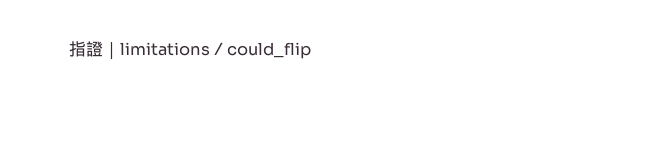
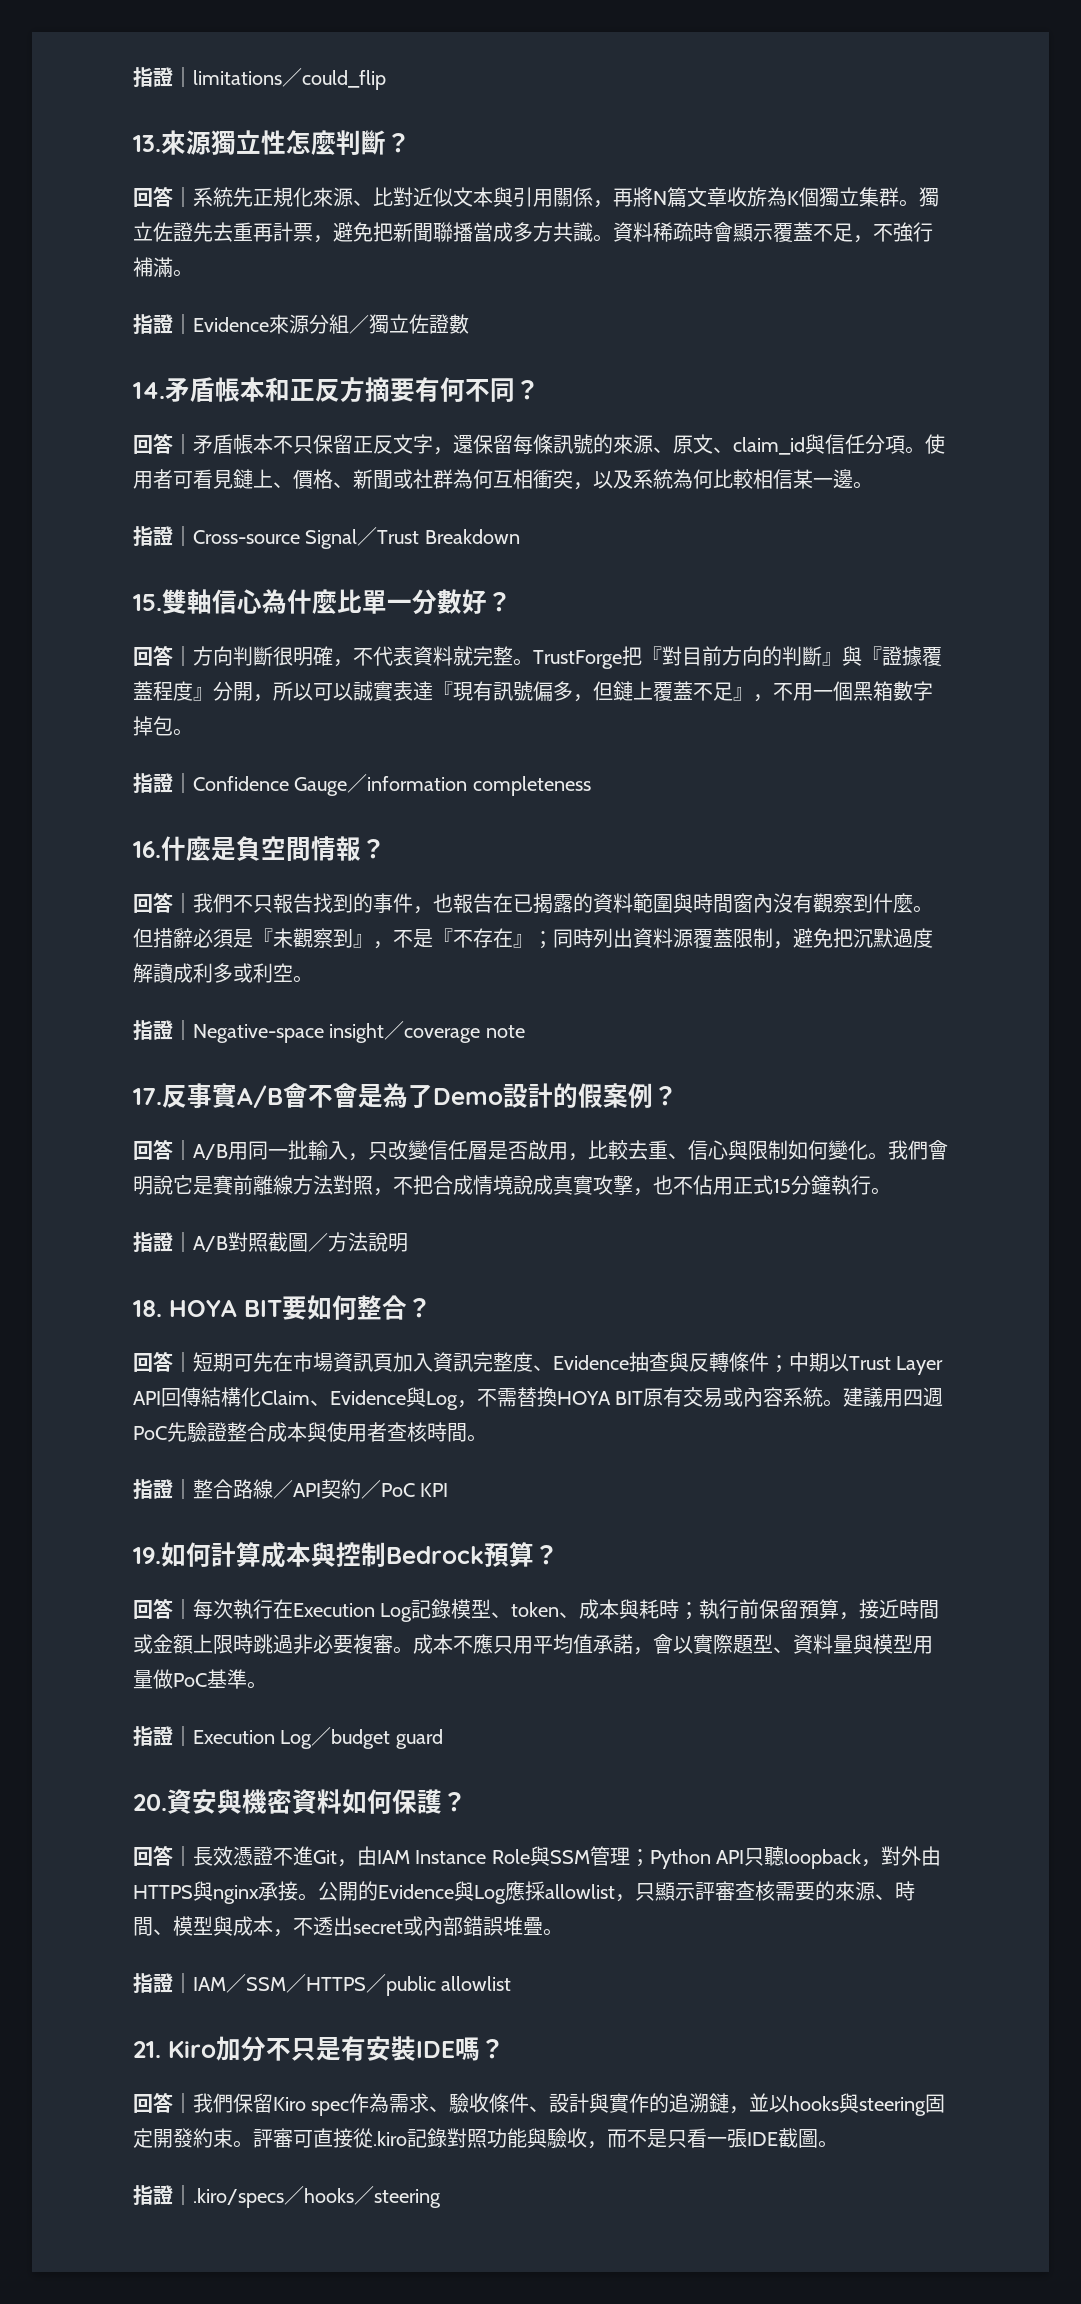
(311, 50) none -> [133,130,411,155] [133,186,939,208] [133,222,933,243] [133,257,193,277] [133,314,469,335] [133,377,540,402] [133,433,945,455] [133,469,873,490] [133,526,520,549] [133,589,512,615] [133,645,942,669] [133,681,933,702] [133,716,193,736] [133,773,591,796] [133,836,386,861] [133,892,933,914] [133,928,933,949] [133,963,313,983] [133,1020,525,1043] [133,1083,678,1108] [133,1139,948,1161] [133,1175,891,1196] [133,1232,408,1253] [133,1295,432,1320] [133,1351,944,1375] [133,1387,944,1410] [133,1422,487,1443] [133,1479,449,1500] [133,1542,559,1568] [133,1598,940,1622] [133,1634,933,1655] [133,1669,267,1689] [133,1726,443,1749] [133,1789,467,1814] [133,1845,942,1869] [133,1881,915,1904] [133,1916,563,1937] [133,1973,512,1996] [133,2036,505,2062] [133,2092,946,2116] [133,2128,838,2149] [133,2185,441,2208] // 13.來源獨立性怎麼判斷？ // 回答｜系統先正規化來源、比對近似文本與引用關係，再將N篇文章收旂為K個獨立集群。獨立佐證先去重再計票，避免把新聞聯播當成多方共識。資料稀疏時會顯示覆蓋不足，不強行補滿。 // 指證｜Evidence來源分組／獨立佐證數 // 14.矛盾帳本和正反方摘要有何不同？ // 回答｜矛盾帳本不只保留正反文字，還保留每條訊號的來源、原文、claim_id與信任分項。使用者可看見鏈上、價格、新聞或社群為何互相衝突，以及系統為何比較相信某一邊。 // 指證｜Cross-source Signal／Trust Breakdown // 15.雙軸信心為什麼比單一分數好？ // 回答｜方向判斷很明確，不代表資料就完整。TrustForge把『對目前方向的判斷』與『證據覆蓋程度』分開，所以可以誠實表達『現有訊號偏多，但鏈上覆蓋不足』，不用一個黑箱數字掉包。 // 指證｜Confidence Gauge／information completeness // 16.什麼是負空間情報？ // 回答｜我們不只報告找到的事件，也報告在已揭露的資料範圍與時間窗內沒有觀察到什麼。但措辭必須是『未觀察到』，不是『不存在』；同時列出資料源覆蓋限制，避免把沉默過度解讀成利多或利空。 // 指證｜Negative-space insight／coverage note // 17.反事實A/B會不會是為了Demo設計的假案例？ // 回答｜A/B用同一批輸入，只改變信任層是否啟用，比較去重、信心與限制如何變化。我們會明說它是賽前離線方法對照，不把合成情境說成真實攻擊，也不佔用正式15分鐘執行。 // 指證｜A/B對照截圖／方法說明 // 18. HOYA BIT要如何整合？ // 回答｜短期可先在市場資訊頁加入資訊完整度、Evidence抽查與反轉條件；中期以Trust Layer API回傳結構化Claim、Evidence與Log，不需替換HOYA BIT原有交易或內容系統。建議用四週PoC先驗證整合成本與使用者查核時間。 // 指證｜整合路線／API契約／PoC KPI // 19.如何計算成本與控制Bedrock預算？ // 回答｜每次執行在Execution Log記錄模型、token、成本與耗時；執行前保留預算，接近時間或金額上限時跳過非必要複審。成本不應只用平均值承諾，會以實際題型、資料量與模型用量做PoC基準。 // 指證｜Execution Log／budget guard // 20.資安與機密資料如何保護？ // 回答｜長效憑證不進Git，由IAM Instance Role與SSM管理；Python API只聽loopback，對外由HTTPS與nginx承接。公開的Evidence與Log應採allowlist，只顯示評審查核需要的來源、時間、模型與成本，不透出secret或內部錯誤堆疊。 // 指證｜IAM／SSM／HTTPS／public allowlist // 21. Kiro加分不只是有安裝IDE嗎？ // 回答｜我們保留Kiro spec作為需求、驗收條件、設計與實作的追溯鏈，並以hooks與steering固定開發約束。評審可直接從.kiro記錄對照功能與驗收，而不是只看一張IDE截圖。 // 指證｜.kiro/specs／hooks／steering

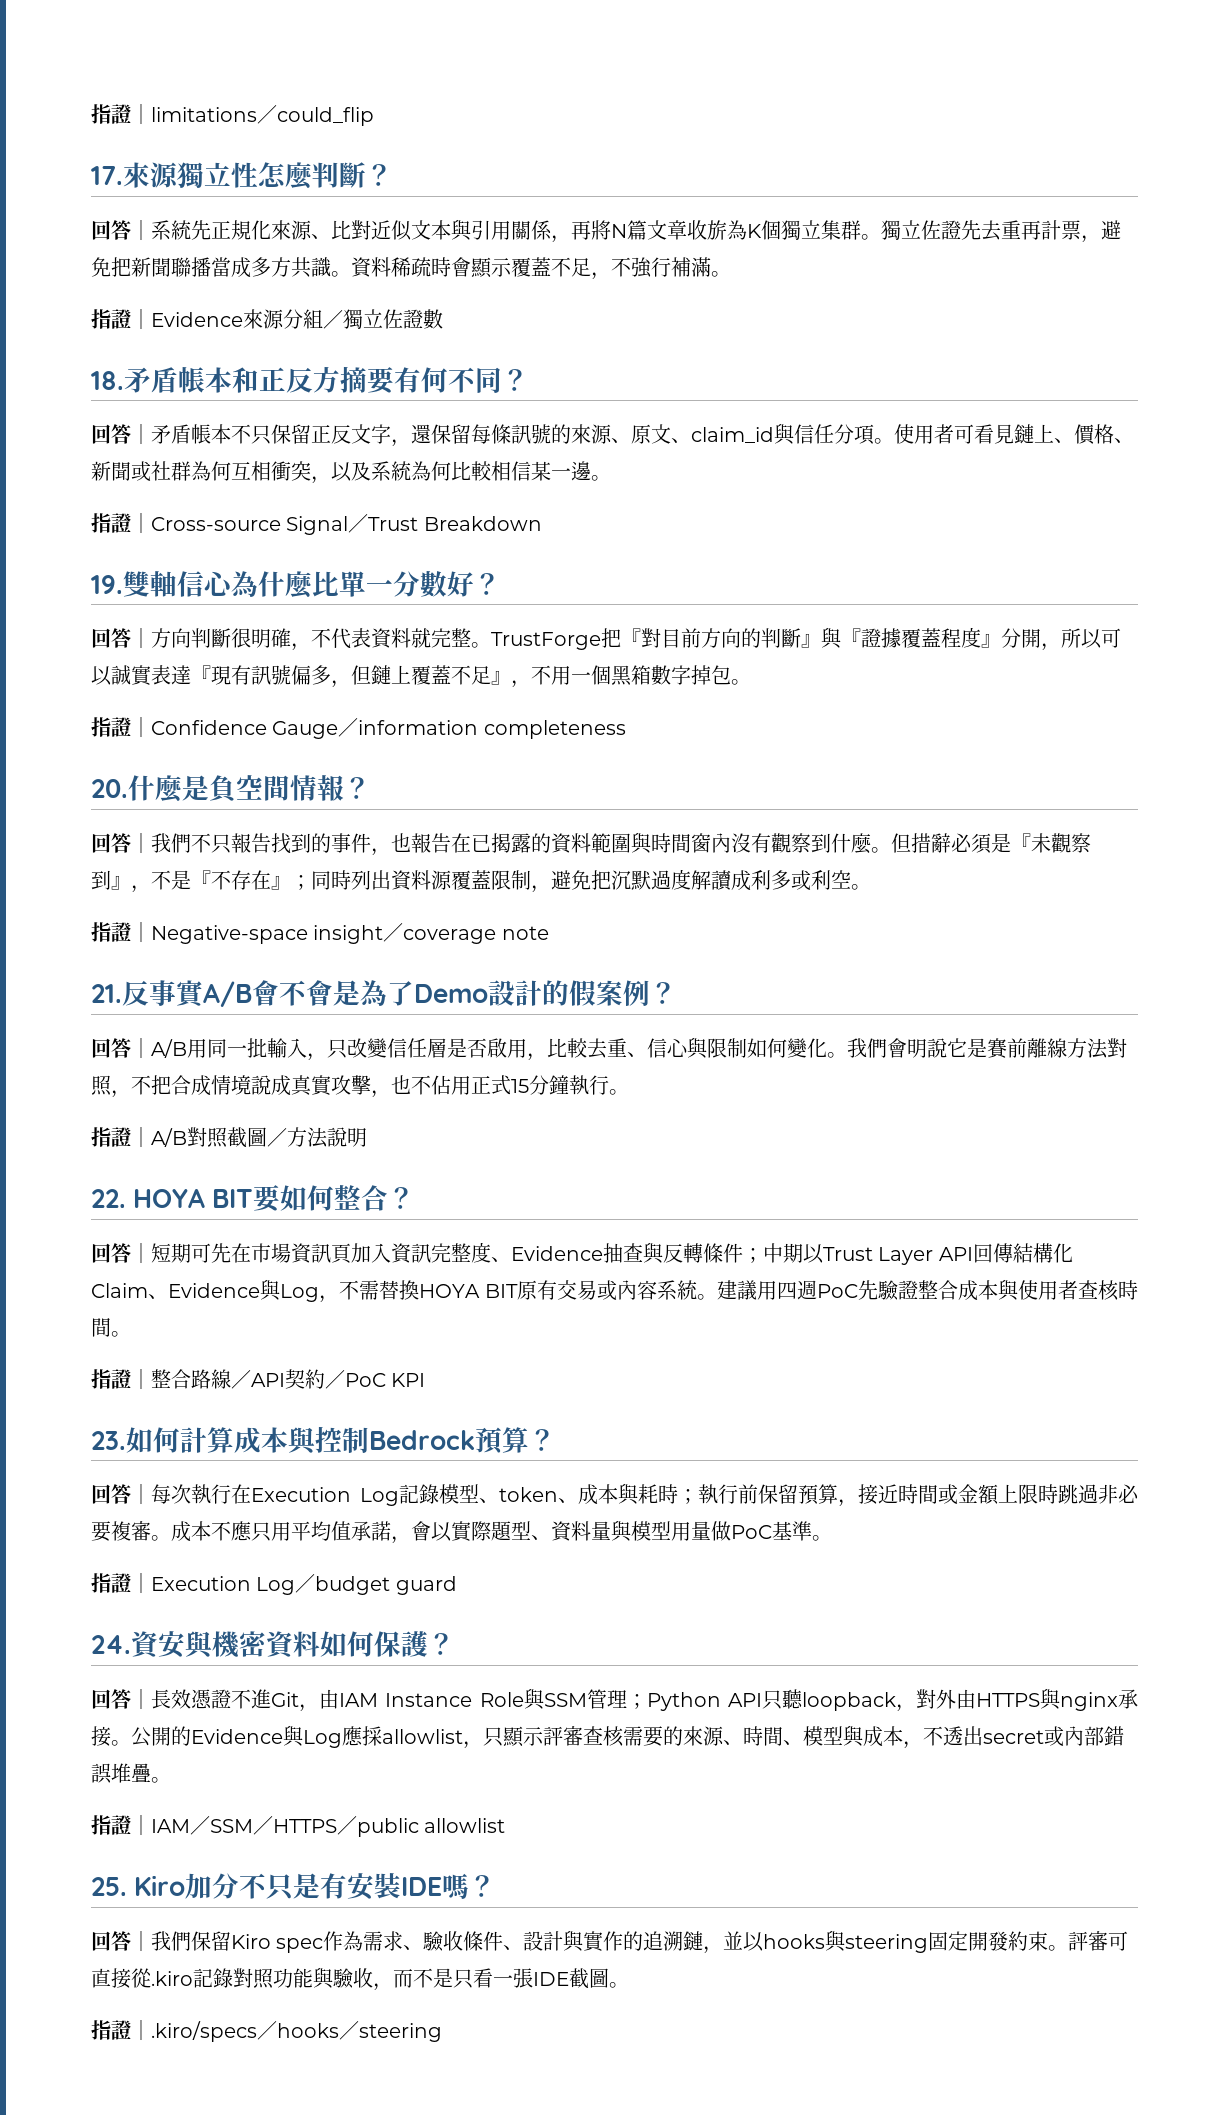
[133,135,161,152] 13. -> [91,166,123,185] 17.
[133,382,165,399] 14. -> [91,371,124,390] 18.
[133,594,162,611] 15. -> [91,575,123,594] 19.
[133,841,161,858] 16. -> [91,779,128,798] 20.
[133,1088,162,1105] 17. -> [91,984,122,1003] 21.
[133,1300,162,1317] 18. -> [91,1189,126,1208] 22.
[133,1547,161,1564] 19. -> [91,1431,126,1450] 23.
[133,1794,167,1811] 20. -> [91,1635,131,1654] 24.
[133,2041,161,2058] 21. -> [91,1877,127,1896] 25.

